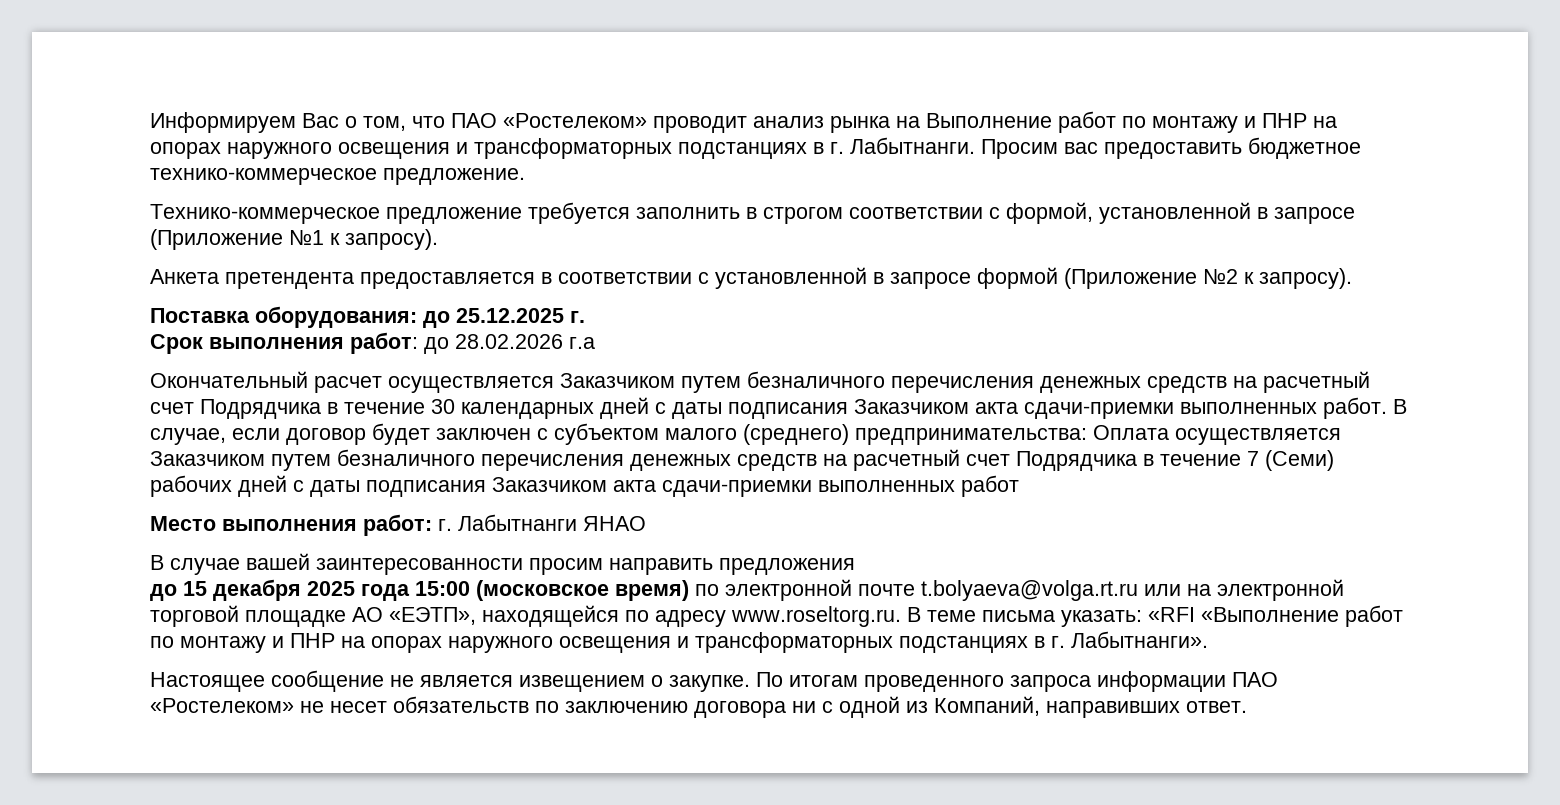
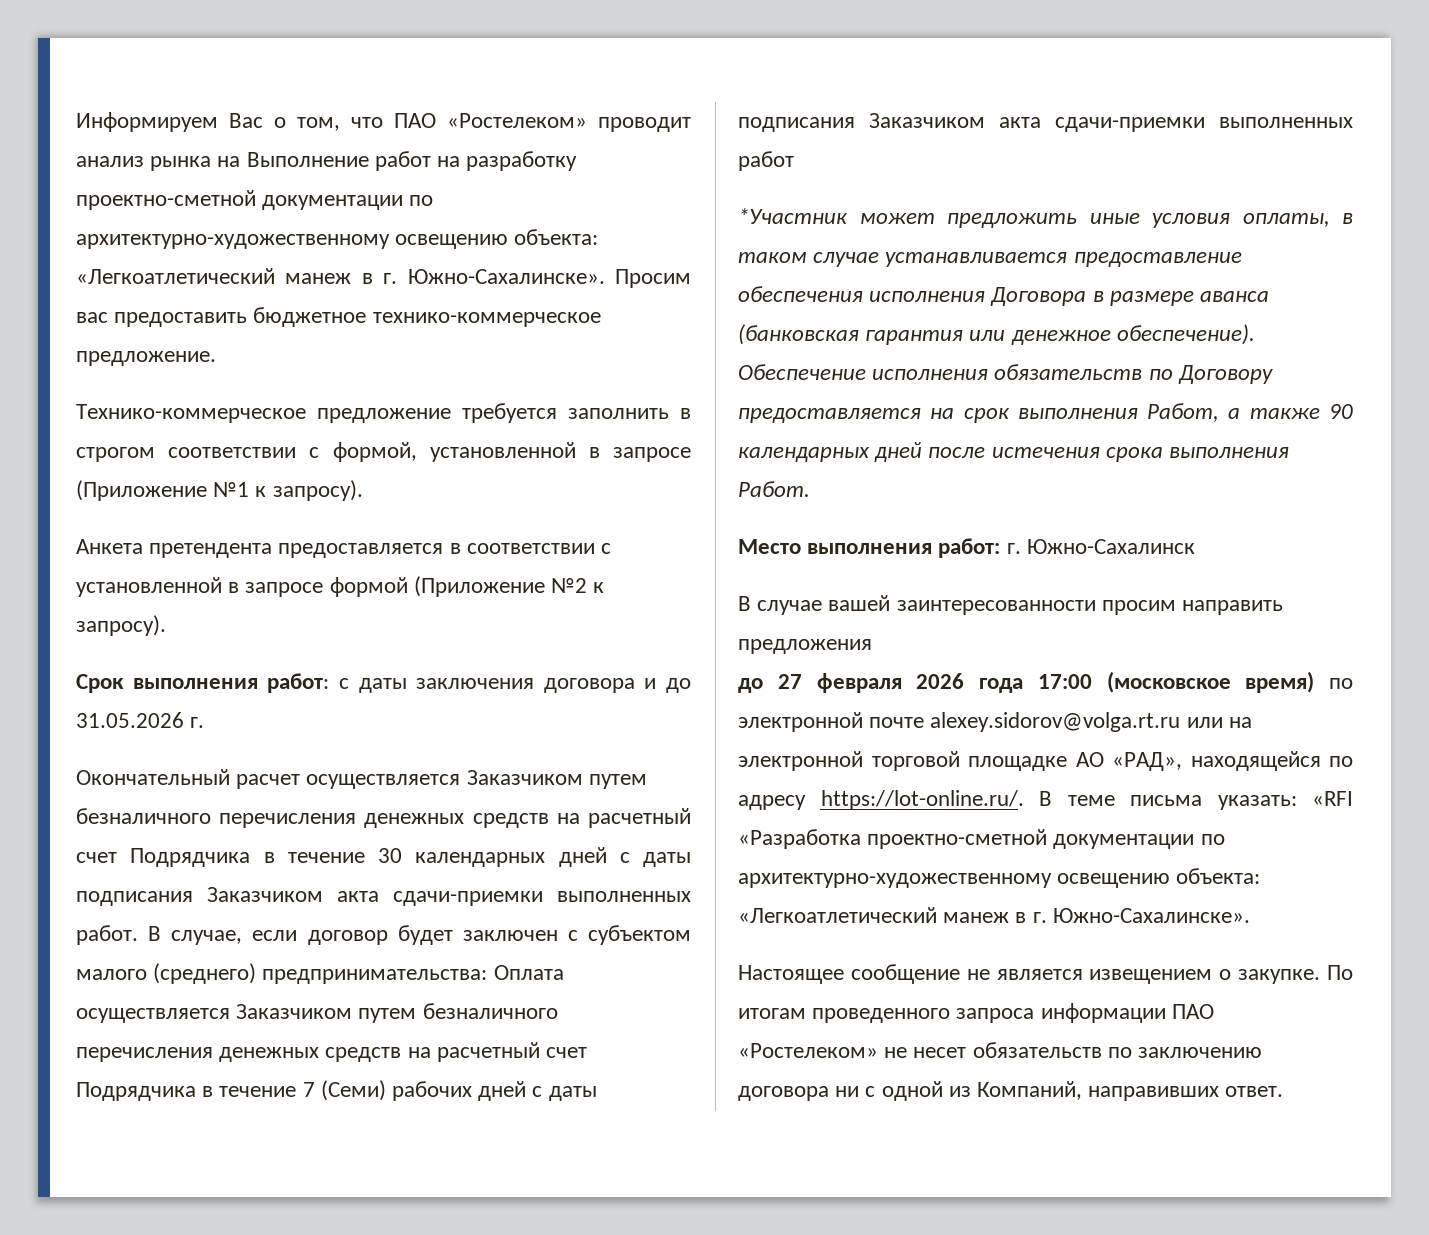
[1122,113,1337,133] [150,137,975,159] по монтажу и ПНР на опорах наружного освещения и трансформаторных подстанциях в г. Лабытнанги. -> [437,151,578,171] [76,190,434,210] [76,229,599,249] [76,268,605,284] на разработку проектно-сметной документации по архитектурно-художественному освещению объекта: «Легкоатлетический манеж в г. Южно-Сахалинске».
[150,306,585,328] [150,332,595,354] Поставка оборудования: до 25.12.2025 г. // Срок выполнения работ: до 28.02.2026 г.а -> [76,673,691,693] [76,712,205,728] Срок выполнения работ: с даты заключения договора и до 31.05.2026 г.
(1019, 486) none -> [738,208,1353,228] [738,252,1242,267] [738,286,1270,306] [738,324,1255,345] [738,364,1273,384] [738,403,1353,423] [738,442,1290,462] [738,481,810,497] // *Участник может предложить иные условия оплаты, в таком случае устанавливается предоставление обеспечения исполнения Договора в размере аванса (банковская гарантия или денежное обеспечение). Обеспечение исполнения обязательств по Договору предоставляется на срок выполнения Работ, а также 90 календарных дней после истечения срока выполнения Работ.
[458,514,646,531] Лабытнанги ЯНАО -> [1026,539,1195,554] Южно-Сахалинск
[183,579,470,601] 15 декабря 2025 года 15:00 -> [777,673,1092,693] 27 февраля 2026 года 17:00
[921,580,1138,601] t.bolyaeva@volga.rt.ru -> [930,712,1181,732] alexey.sidorov@volga.rt.ru
[389,607,476,625] «ЕЭТП», -> [1112,752,1182,771] «РАД»,
[731,606,901,627] www.roseltorg.ru. -> [820,790,1024,810] https://lot-online.ru/.
[1201,605,1403,627] [150,631,1208,653] «Выполнение работ по монтажу и ПНР на опорах наружного освещения и трансформаторных подстанциях в г. Лабытнанги». -> [738,829,1225,849] [738,868,1261,888] [738,907,1250,923] «Разработка проектно-сметной документации по архитектурно-художественному освещению объекта: «Легкоатлетический манеж в г. Южно-Сахалинске».

